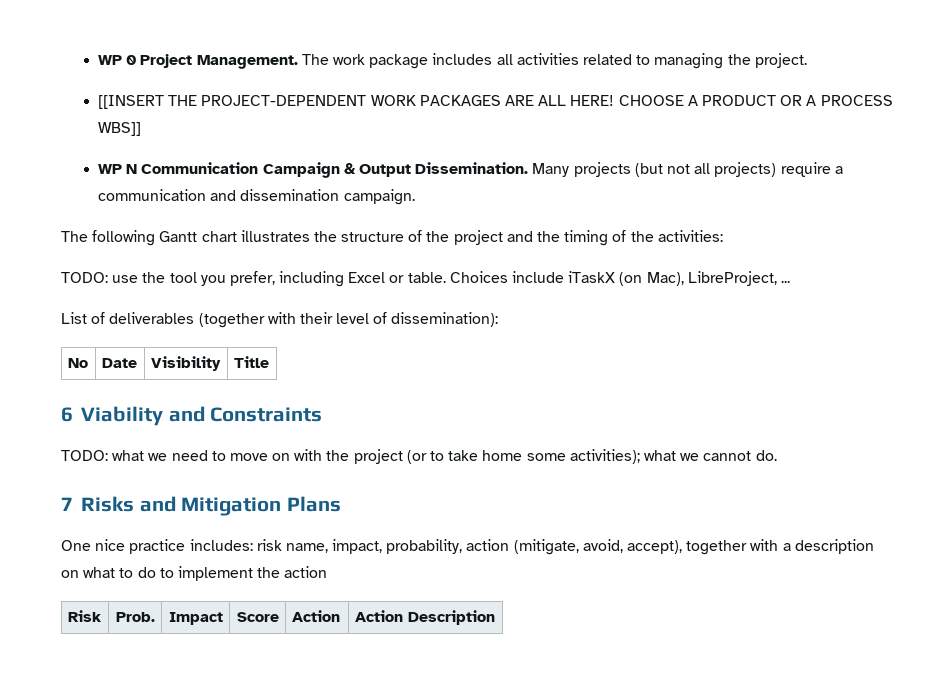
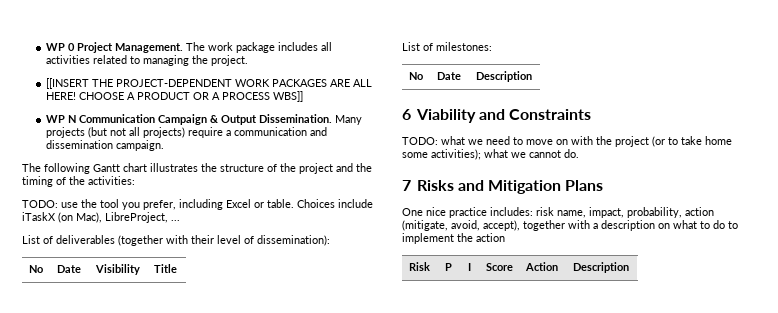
(269, 362) none -> [402,42,492,51] [408,72,423,80] [436,72,461,80] [475,71,532,82] // List of milestones: // No | Date | Description
[115,612,155,622] [168,612,223,625] Prob. | Impact -> [445,263,452,271] [467,263,471,271] P | I
[354,610,403,622] Action -> (558, 266) none

